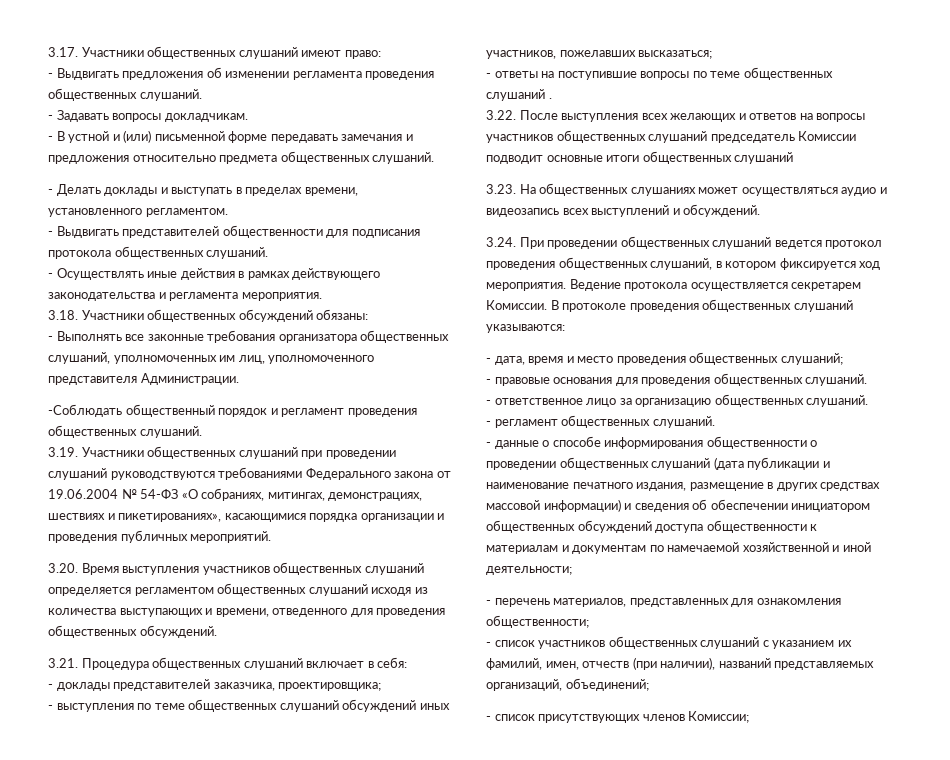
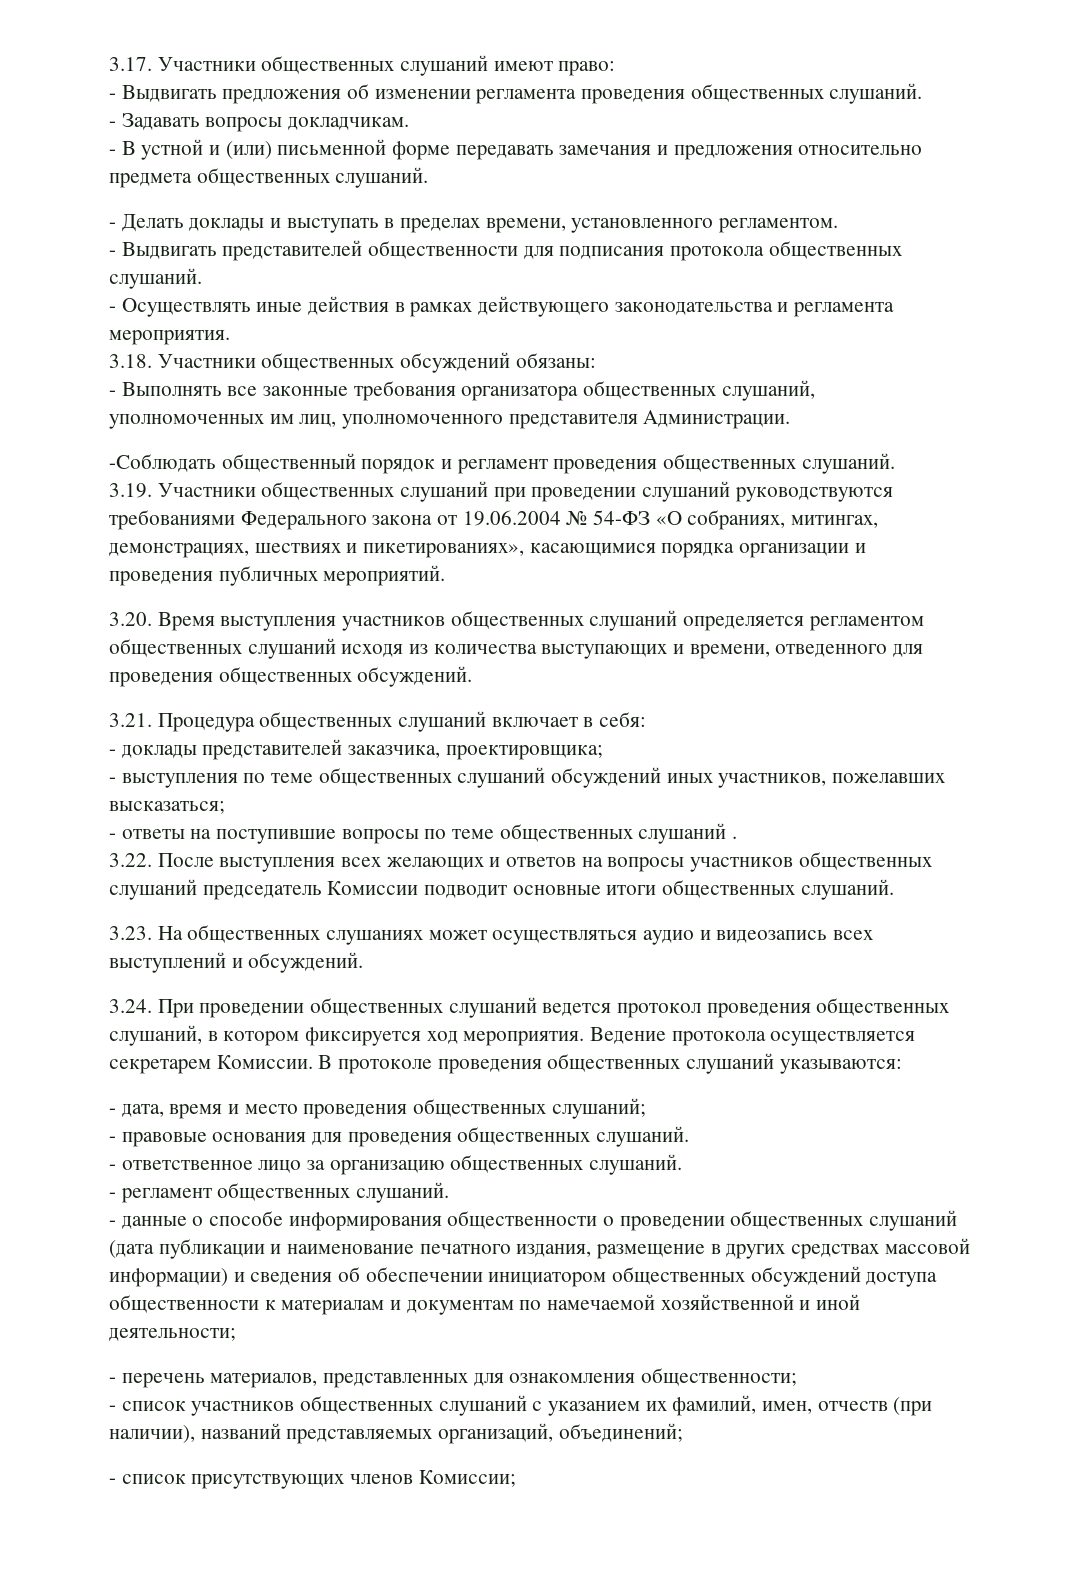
[734,152,794,164] слушаний -> [800,879,894,900] слушаний.

